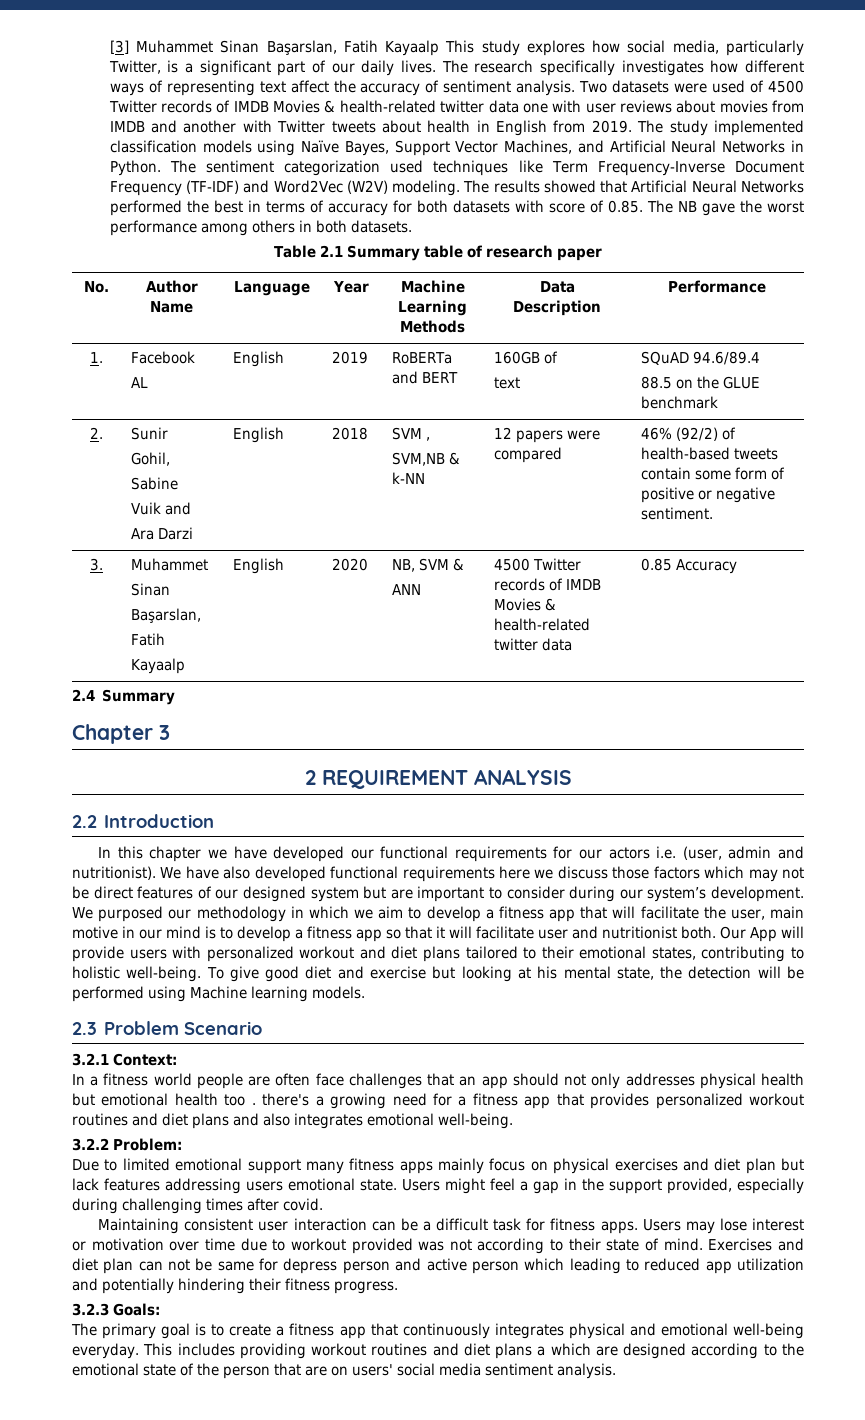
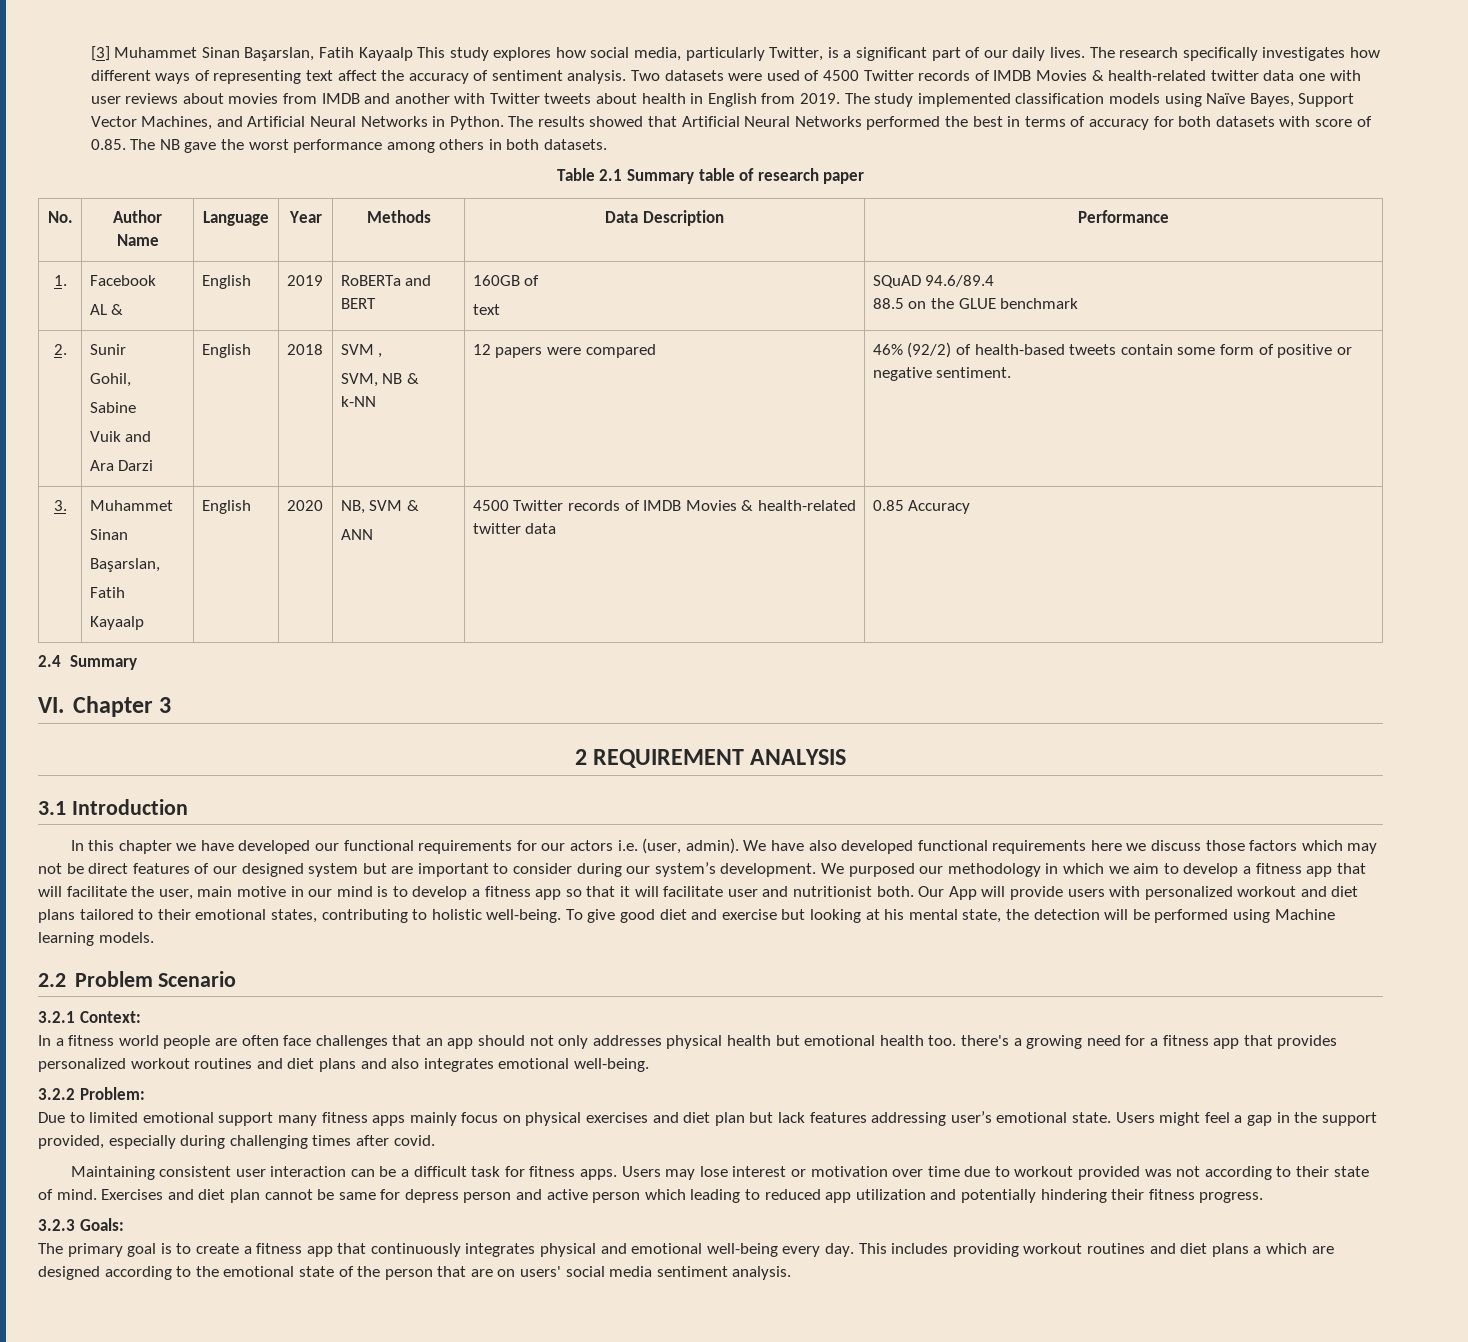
[206,160,804,176] [109,180,490,196] sentiment categorization used techniques like Term Frequency-Inverse Document Frequency (TF-IDF) and Word2Vec (W2V) modeling. The -> (534, 121) none
[400,280,465,293] [398,300,467,316] Machine Learning -> (322, 217) none
(149, 382) none -> [111,304,124,315] &
[392,452,446,466] SVM,NB -> [340,373,403,387] SVM, NB
(176, 697) none -> [38,697,64,713] VI.
[72,815,97,828] 2.2 -> [38,801,66,815] 3.1
[728,846,805,859] [72,866,156,880] admin and nutritionist). -> [685,838,739,854] admin).
[72,1022,97,1035] 2.3 -> [38,973,66,987] 2.2
[224,1094,256,1106] too . -> [928,1035,957,1046] too.
[246,1181,283,1191] users -> [950,1111,992,1123] user’s
[138,1259,191,1271] can not -> [264,1189,313,1200] cannot
[72,1343,139,1359] everyday. -> [782,1243,855,1257] every day.

